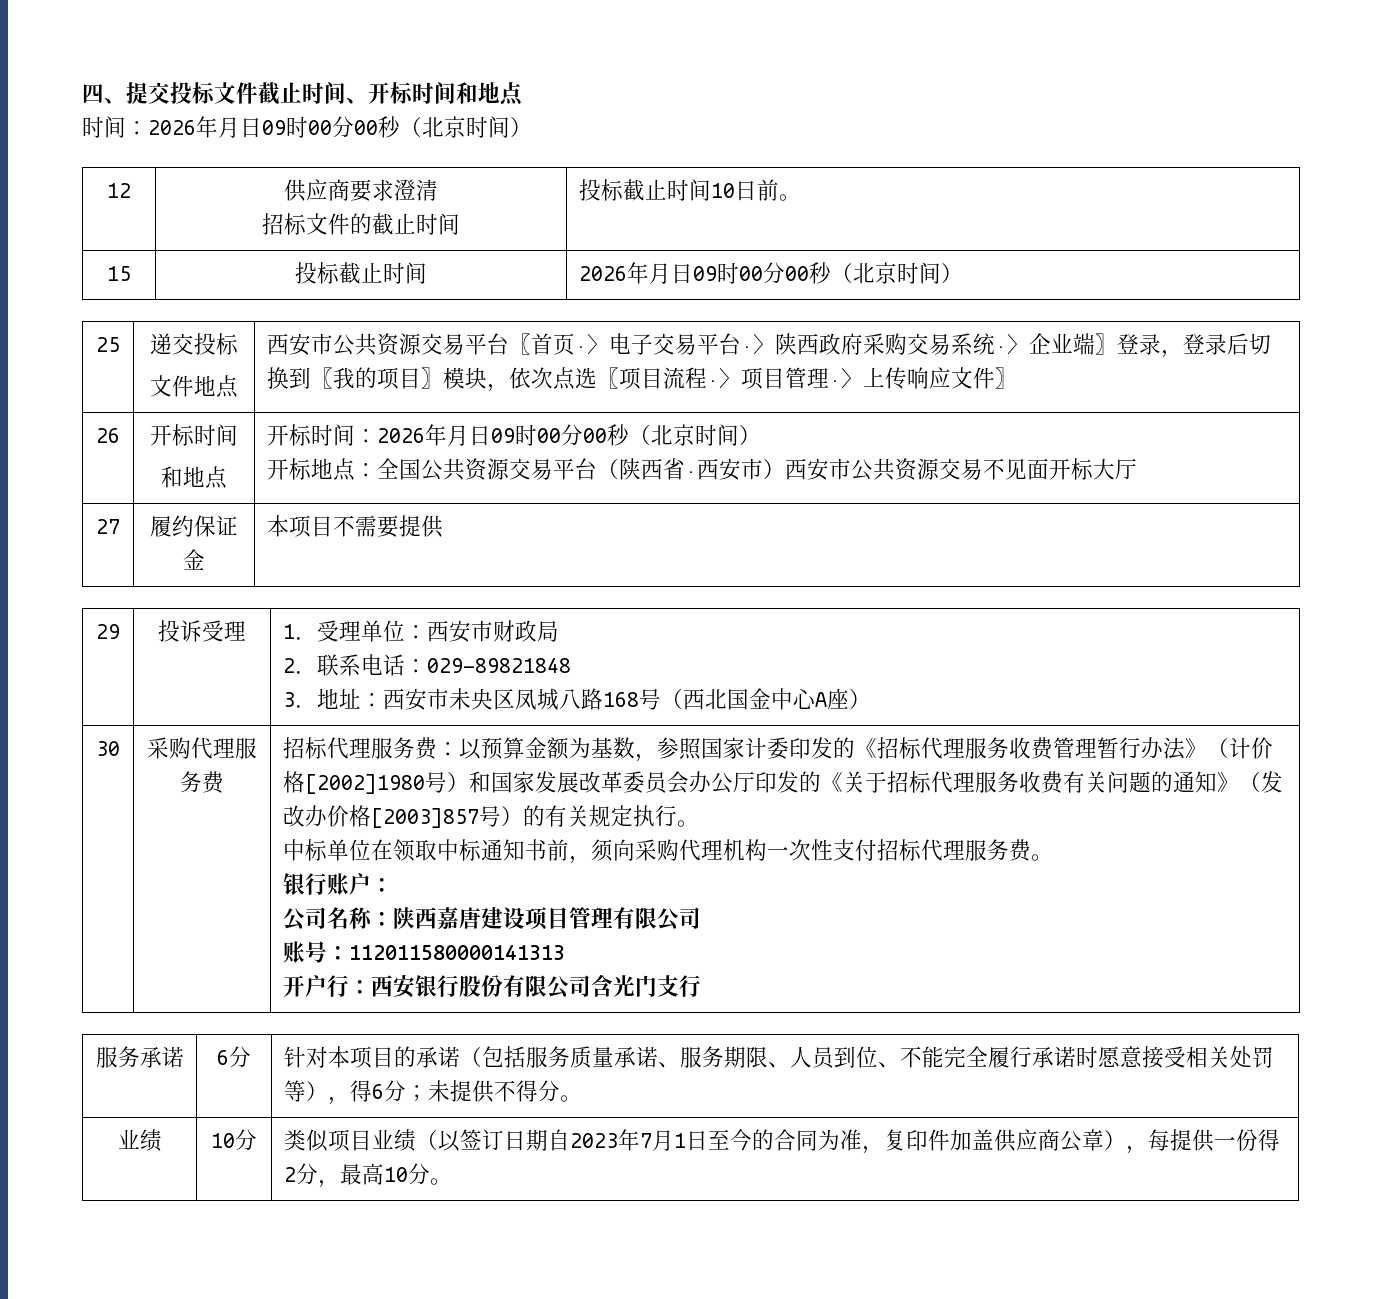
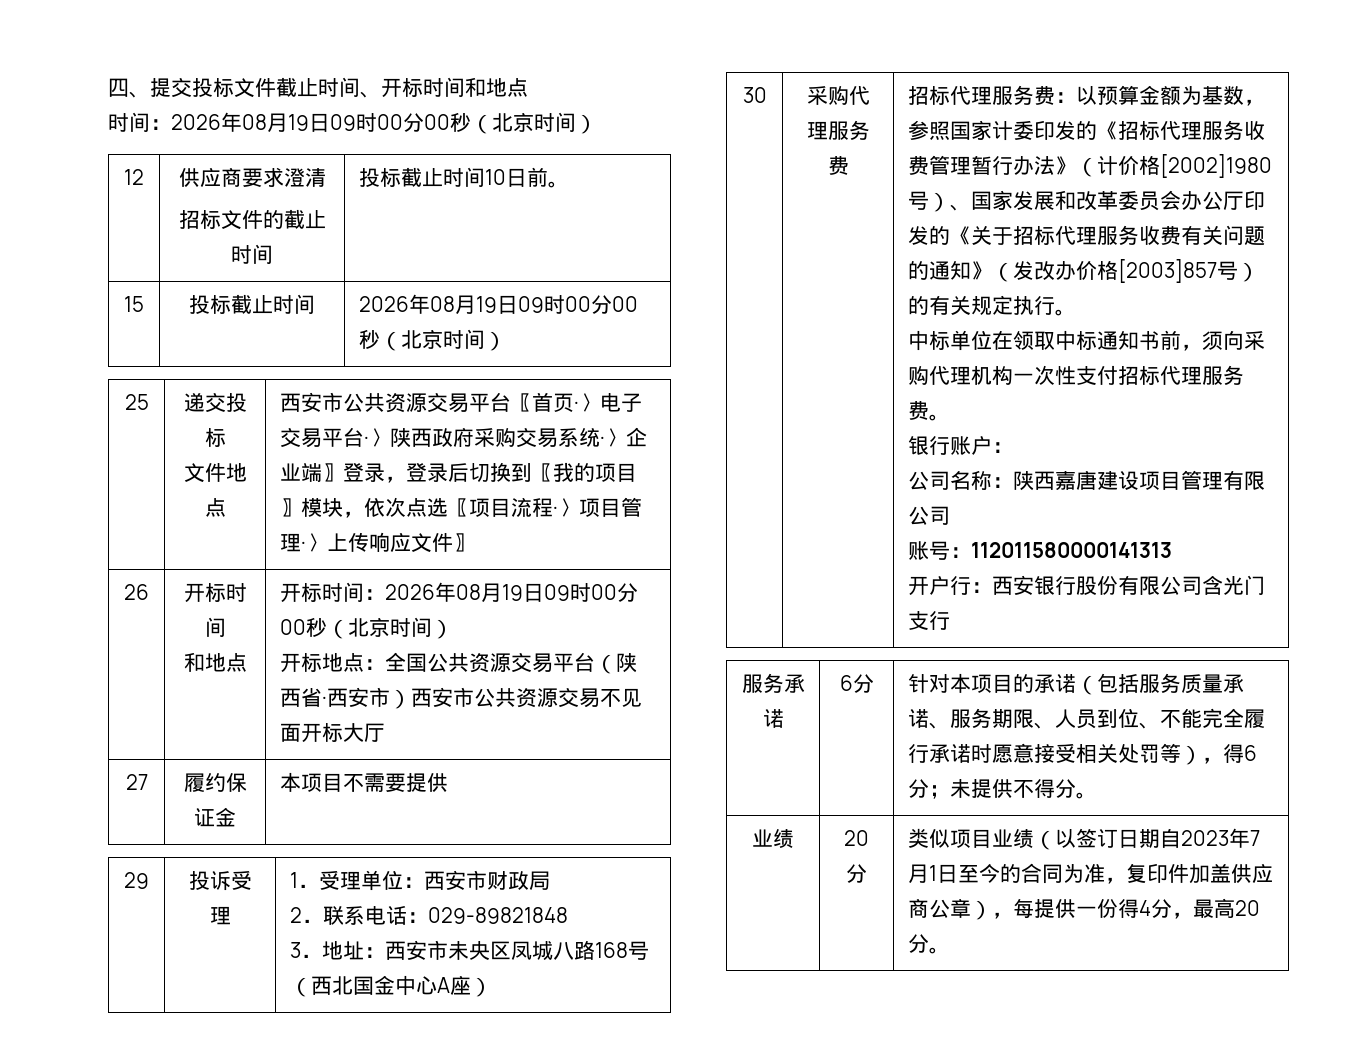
[218,117,240,138] 月 -> [242,113,309,132] 08月19
[649,263,672,284] 月 -> [430,295,498,314] 08月19
[447,425,470,446] 月 -> [456,583,524,602] 08月19
[469,771,492,793] 和 -> [950,204,972,211] 、
(580, 782) none -> [1055,190,1077,210] 和
[211,1133,235,1148] 10 -> [844,830,869,846] 20
[284,1167,297,1182] 2 -> [1139,900,1152,916] 4
[384,1167,409,1182] 10 -> [1235,900,1261,916] 20

